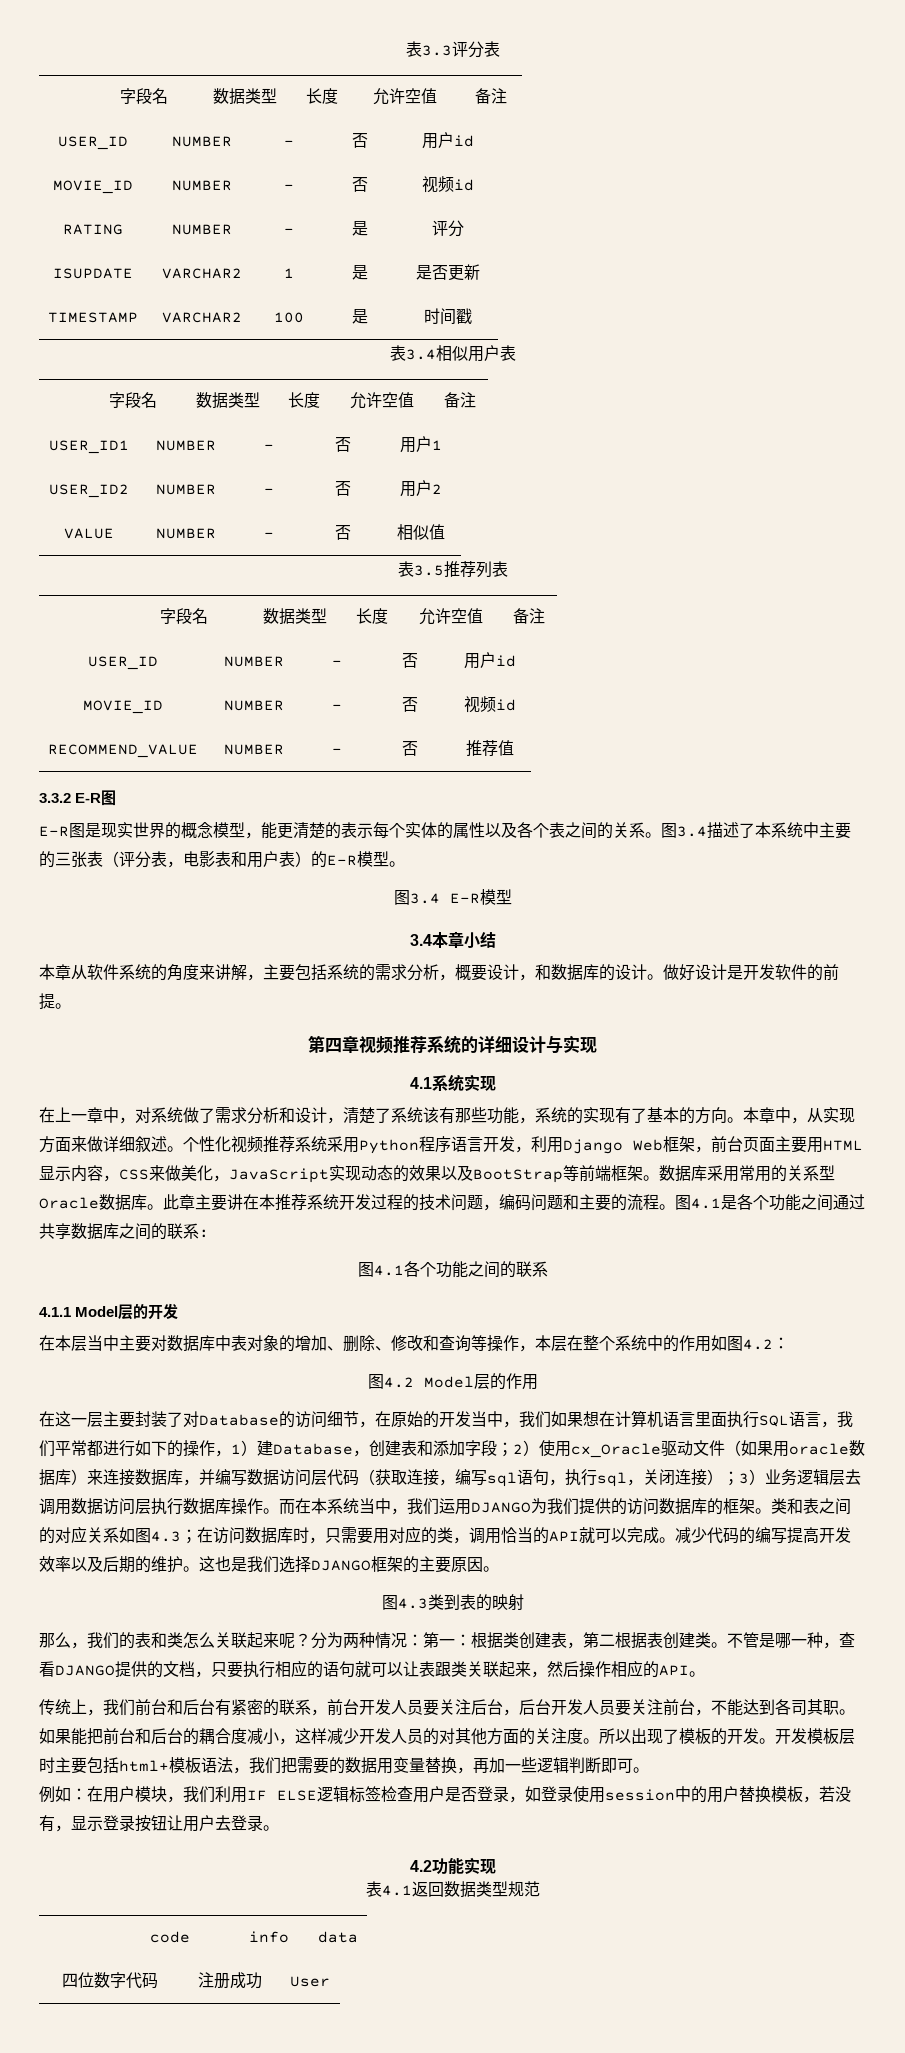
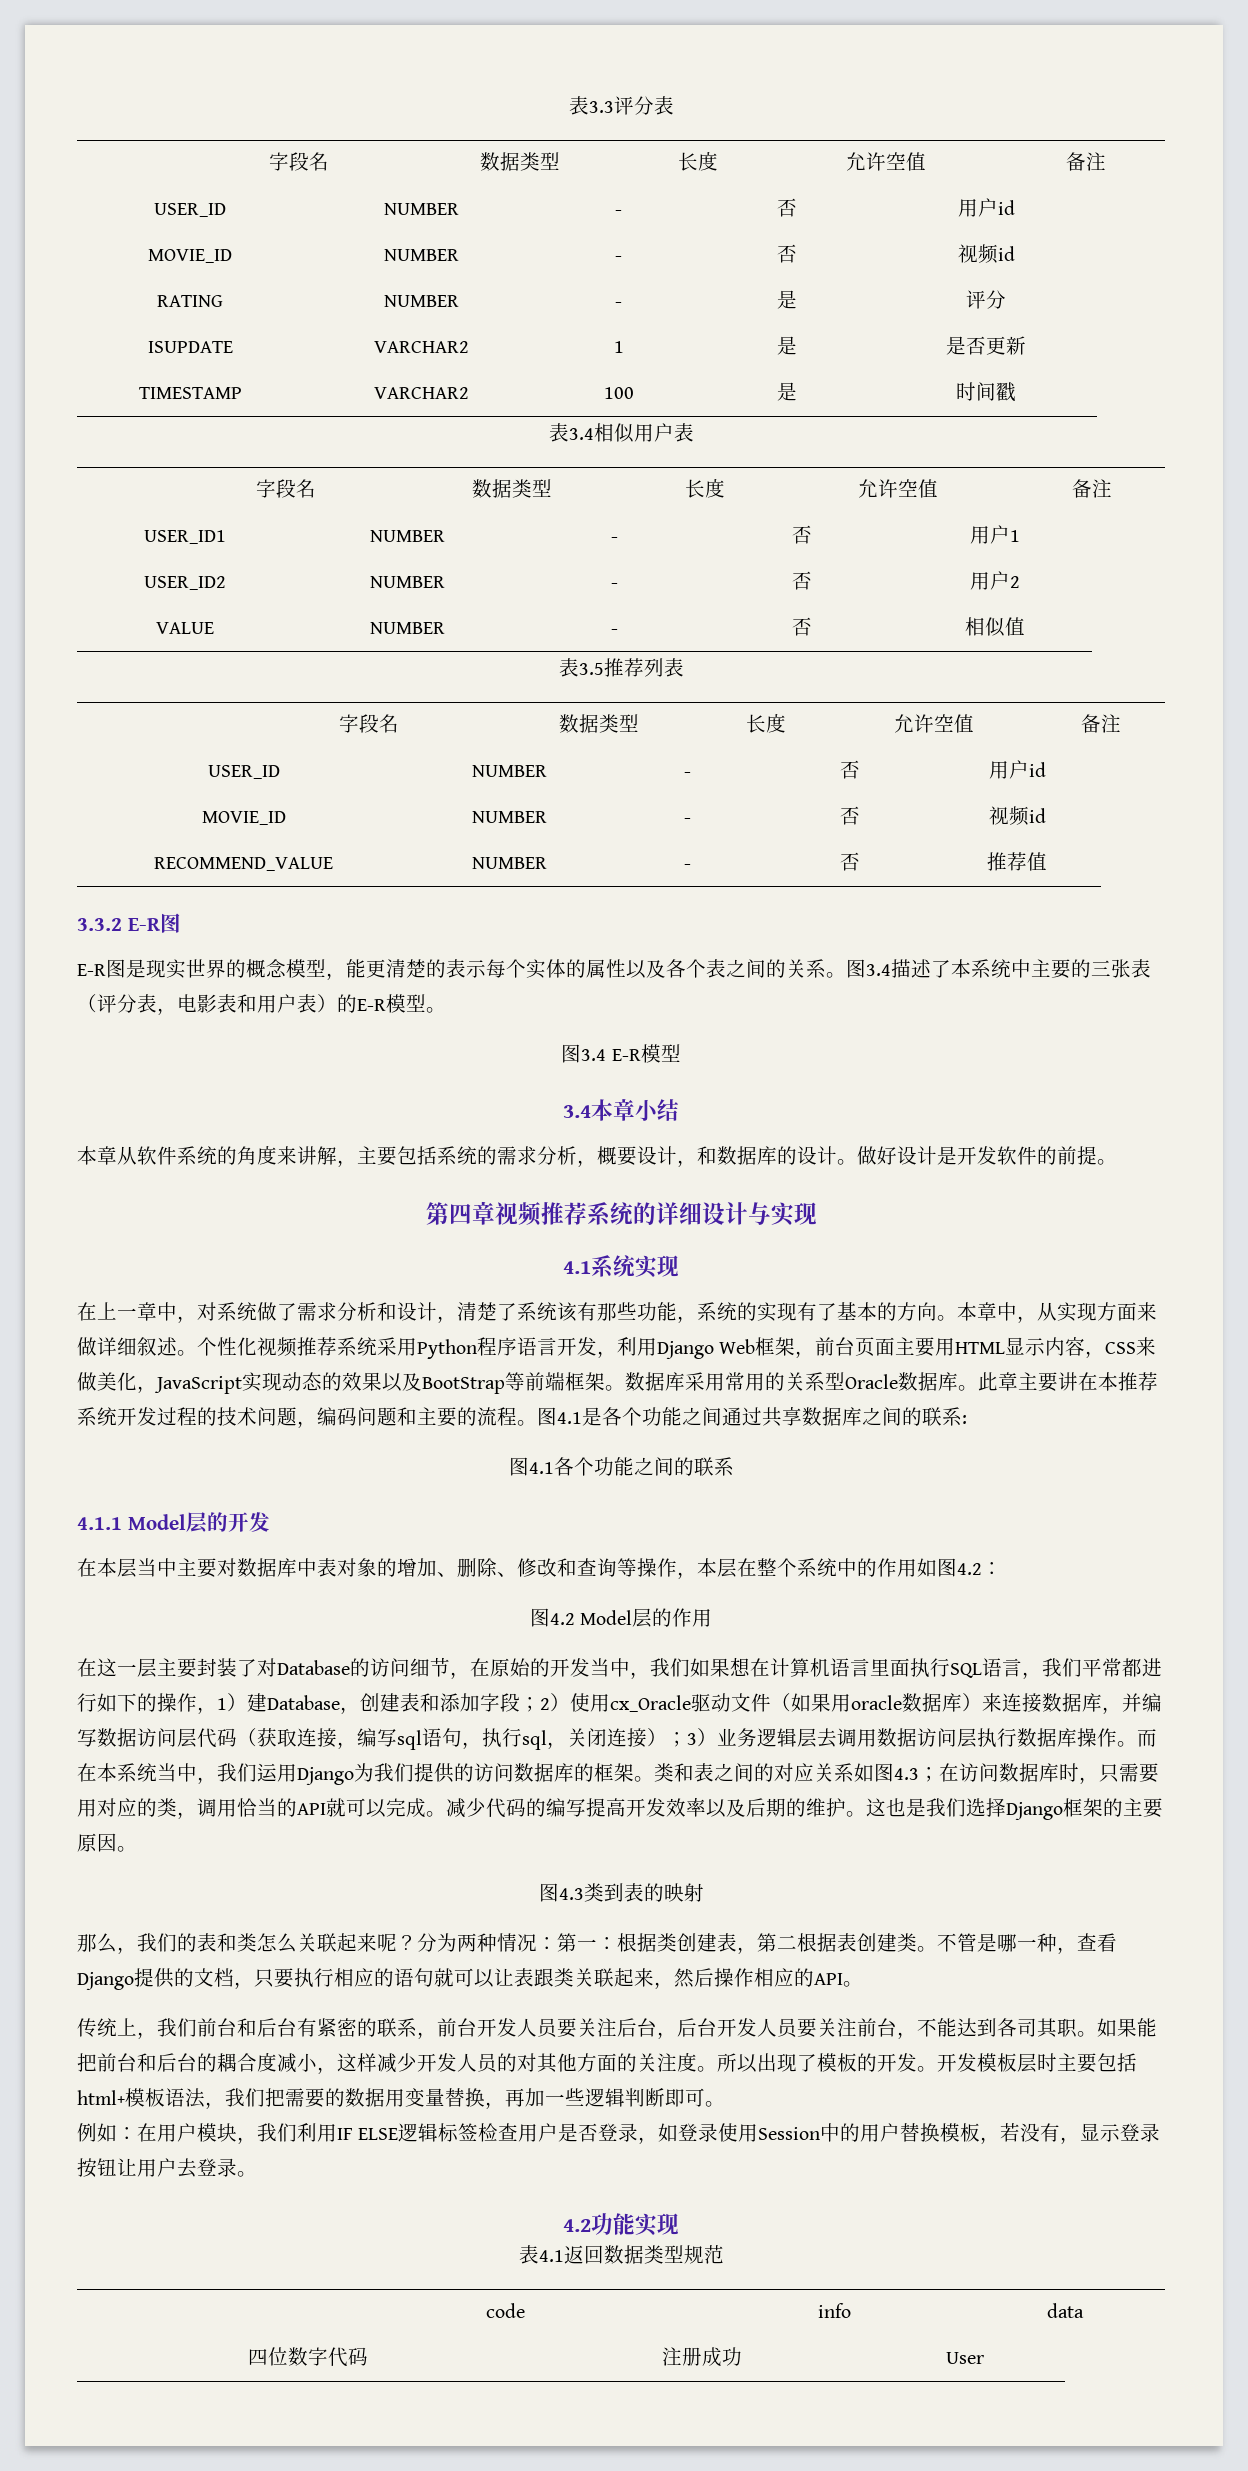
[471,1502,531,1513] DJANGO -> [297,1767,354,1785] Django
[311,1560,371,1571] DJANGO -> [1006,1802,1063,1820] Django
[55,1665,115,1676] DJANGO -> [77,1972,134,1990] Django
[605,1789,675,1801] session -> [758,2127,821,2140] Session

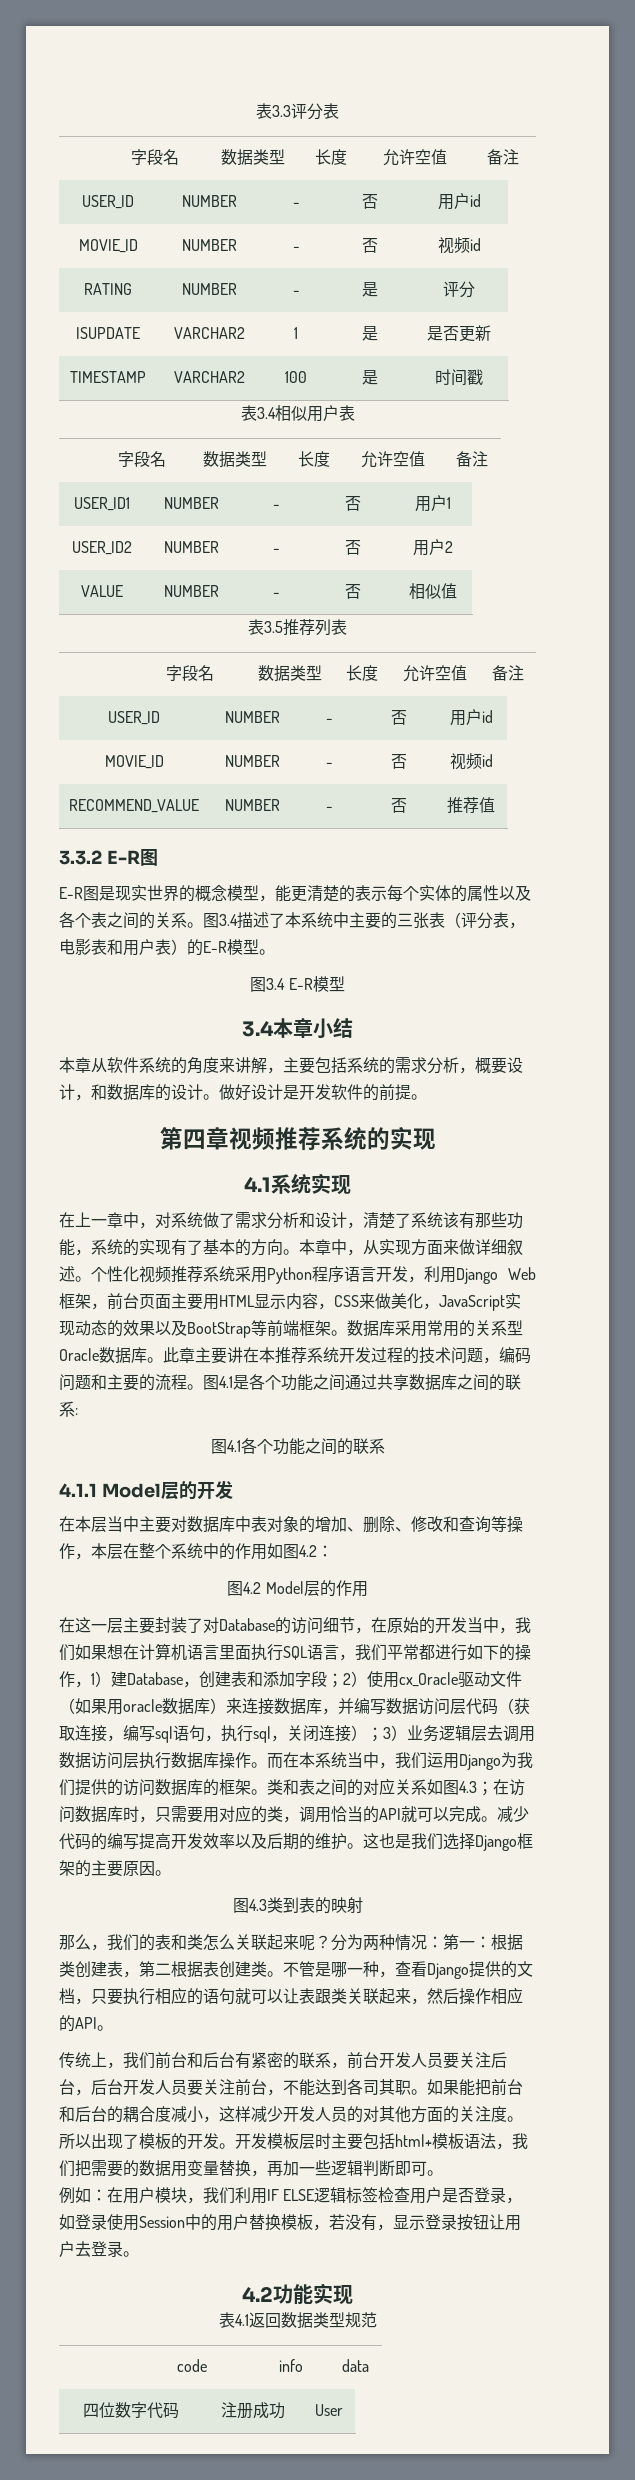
[655,1202,771,1225] 详细设计与 -> (390, 1138) none

